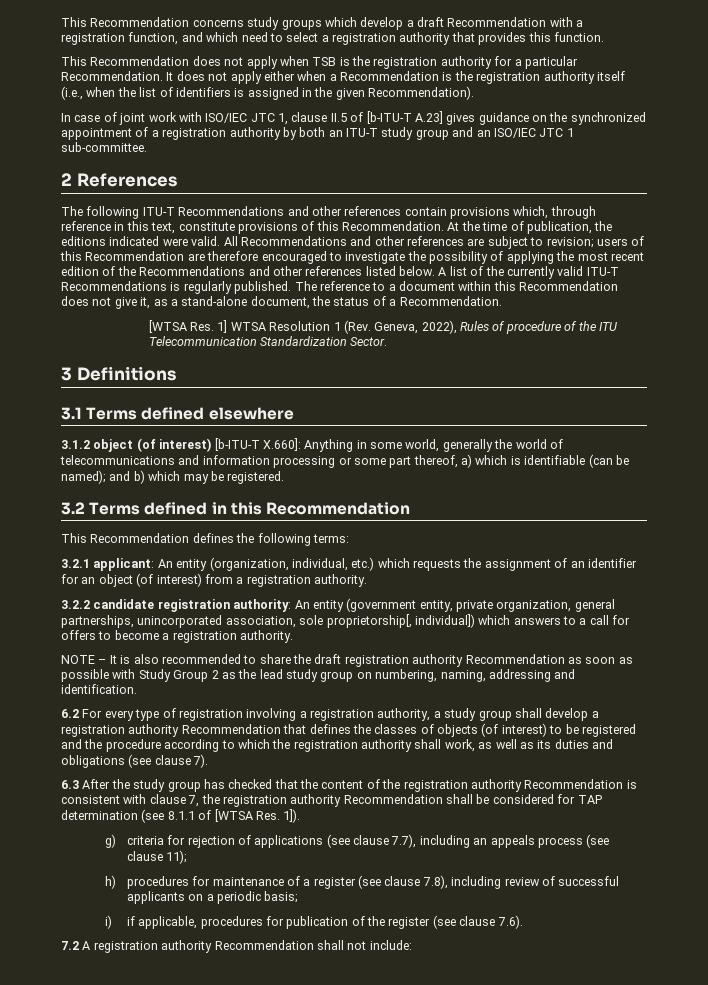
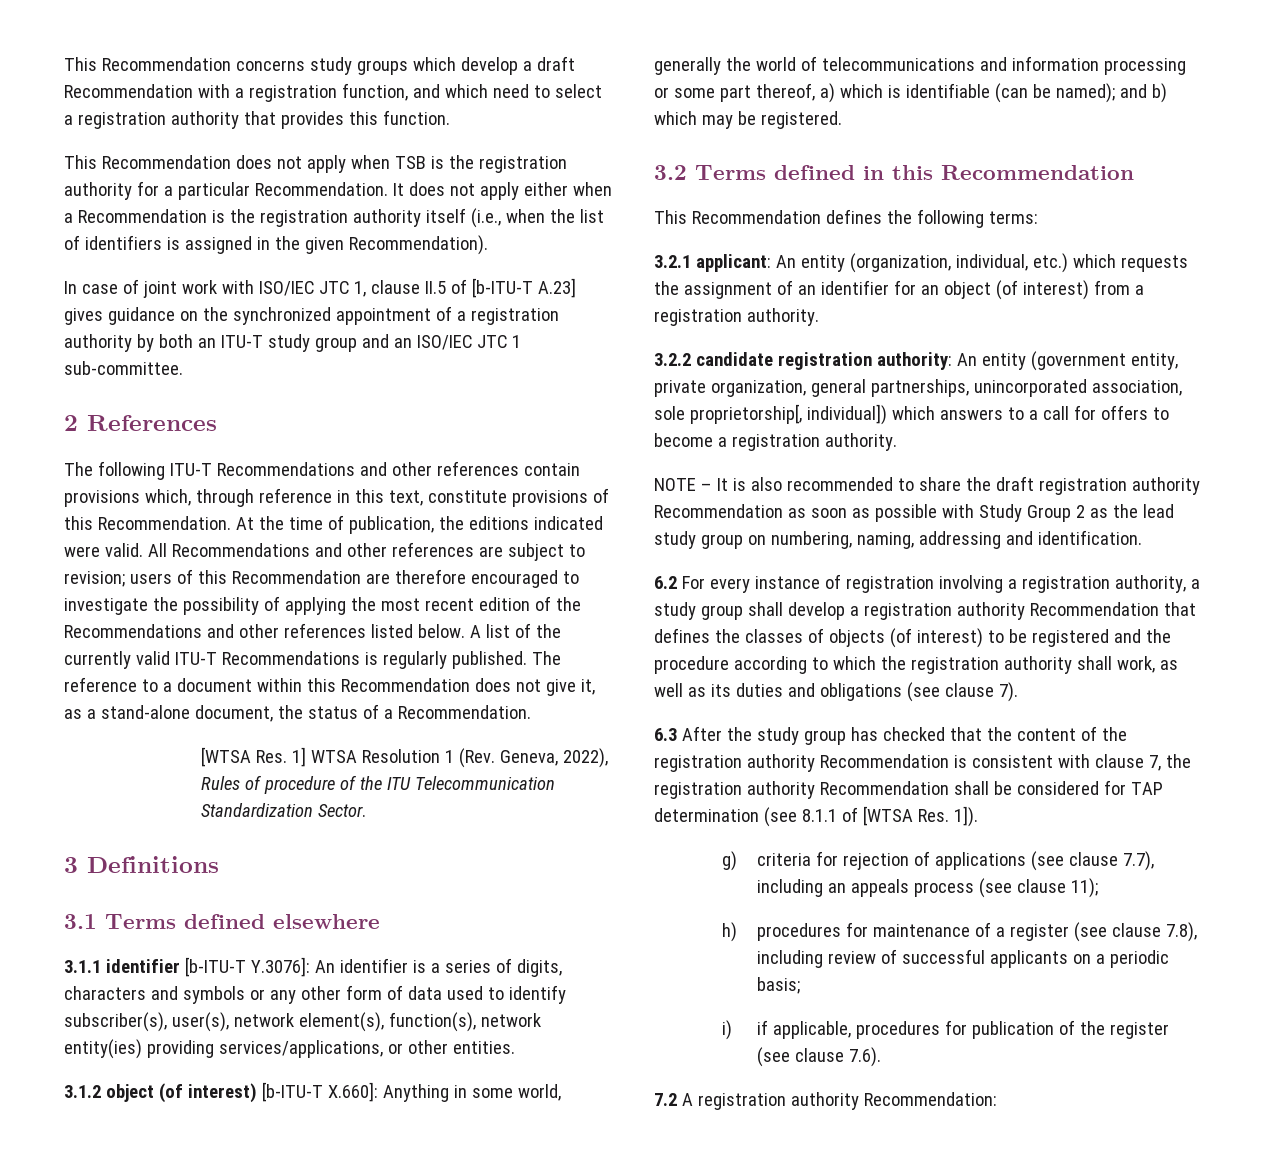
(294, 413) none -> [64,957,562,977] [64,985,566,1004] [64,1012,541,1032] [64,1039,515,1059] // 3.1.1 identifier [b-ITU-T Y.3076]: An identifier is a series of digits, characters and symbols or any other form of data used to identify subscriber(s), user(s), network element(s), function(s), network entity(ies) providing services/applications, or other entities.
[135,709,160,721] type -> [754,576,820,589] instance
[214,940,412,950] Recommendation shall not include: -> [863,1092,997,1106] Recommendation:

